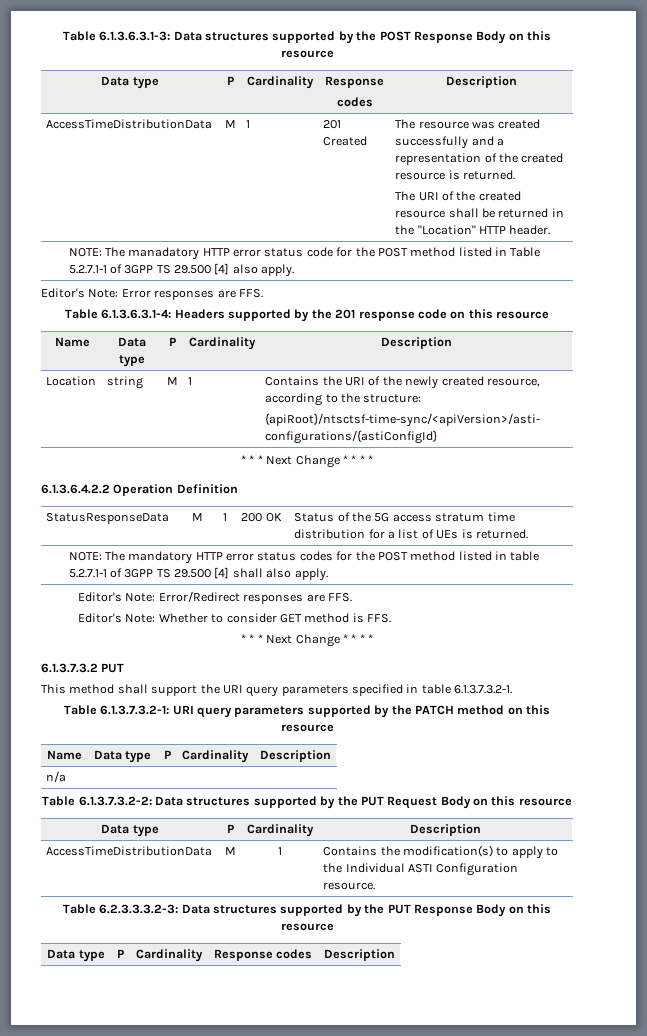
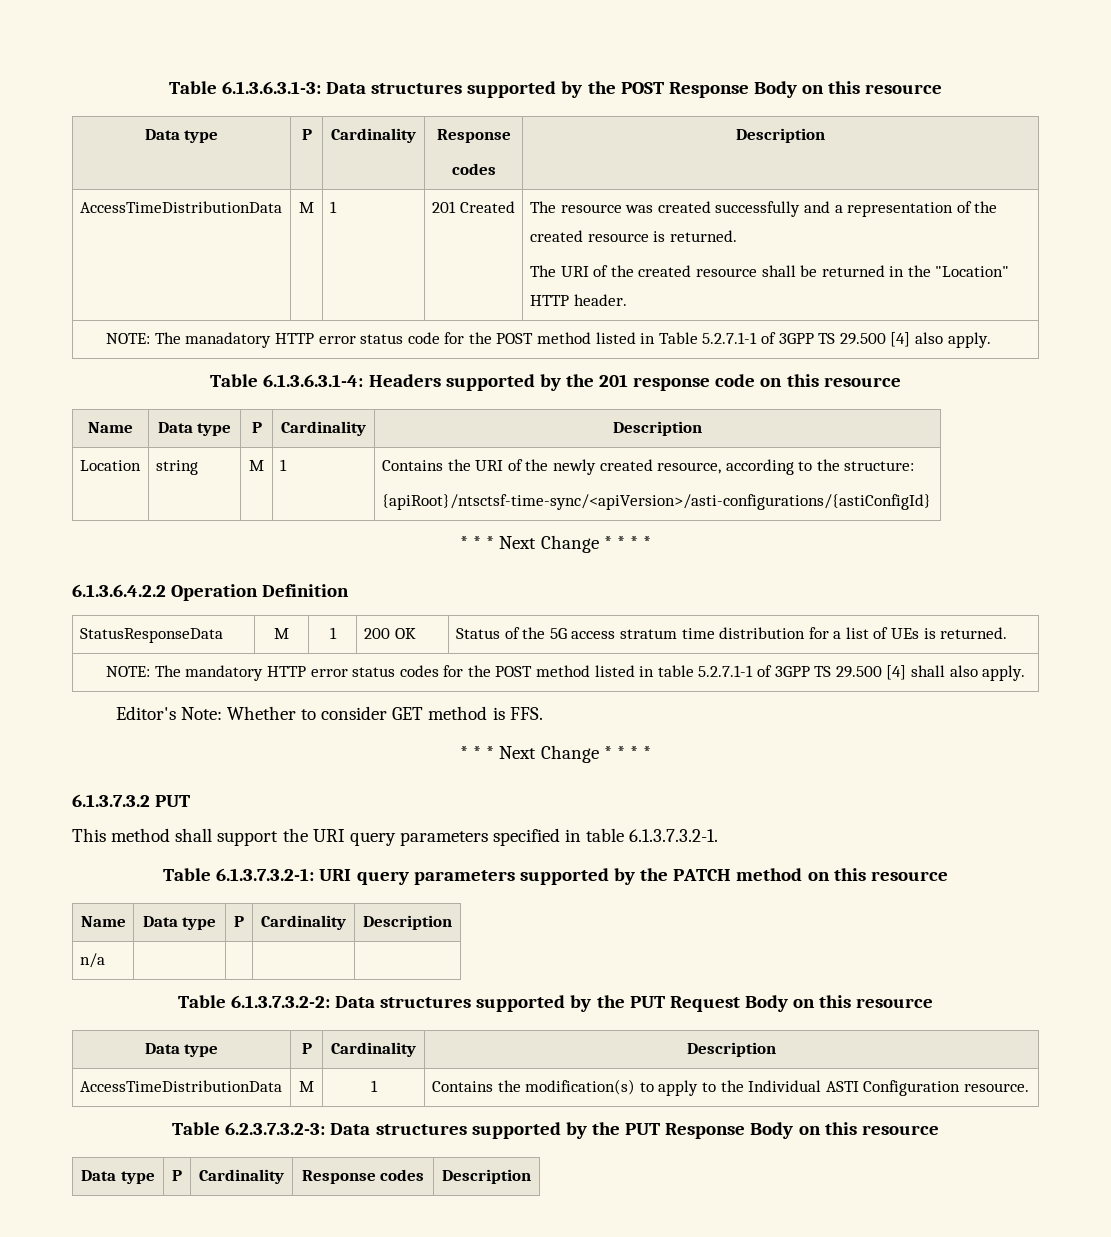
[41,288,263,300] // Editor's Note: Error responses are FFS. -> (991, 340) none
[78,591,352,604] // Editor's Note: Error/Redirect responses are FFS. -> (1026, 673) none
[99,904,179,914] 6.2.3.3.3.2-3: -> [225,1122,326,1135] 6.2.3.7.3.2-3:

